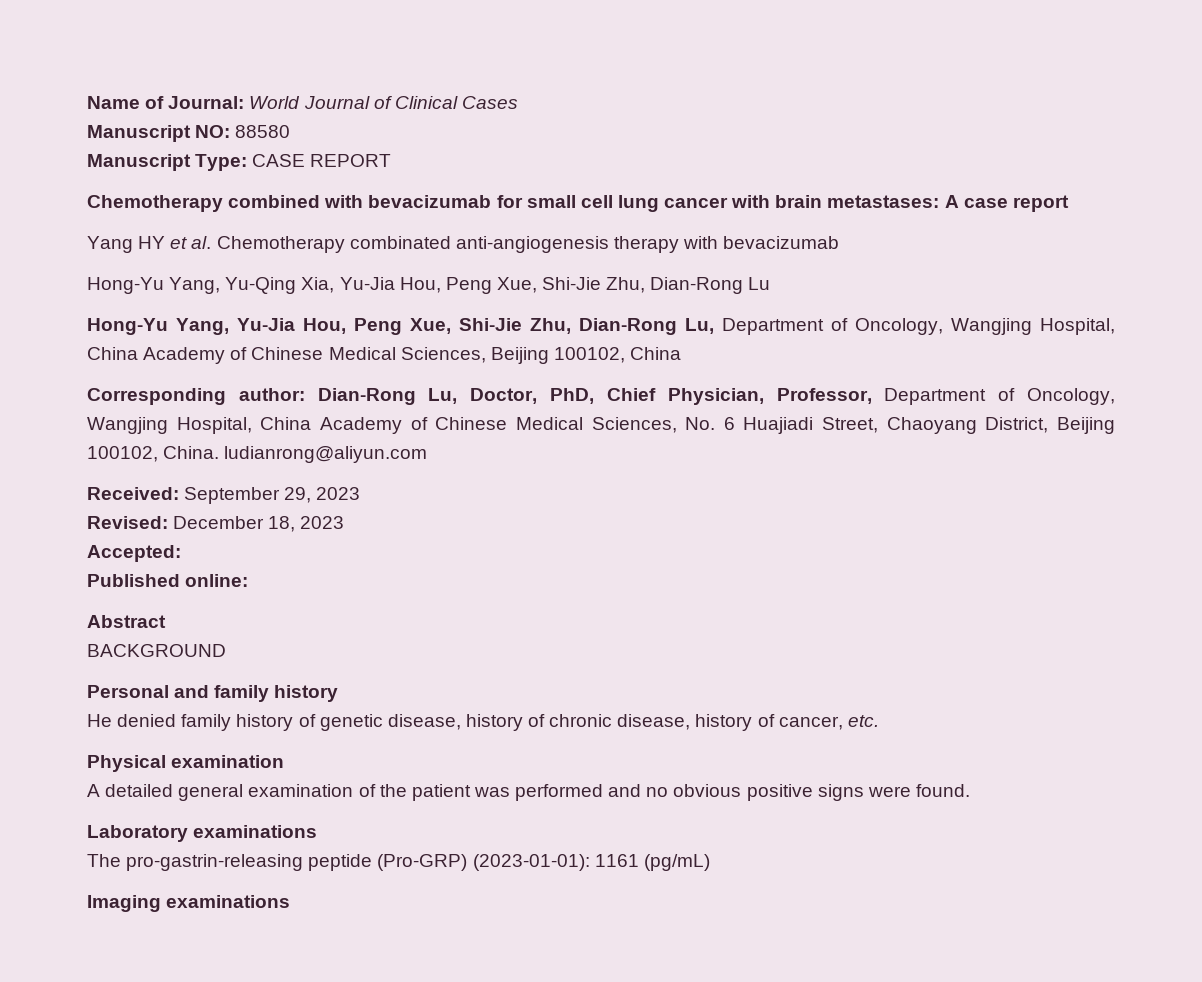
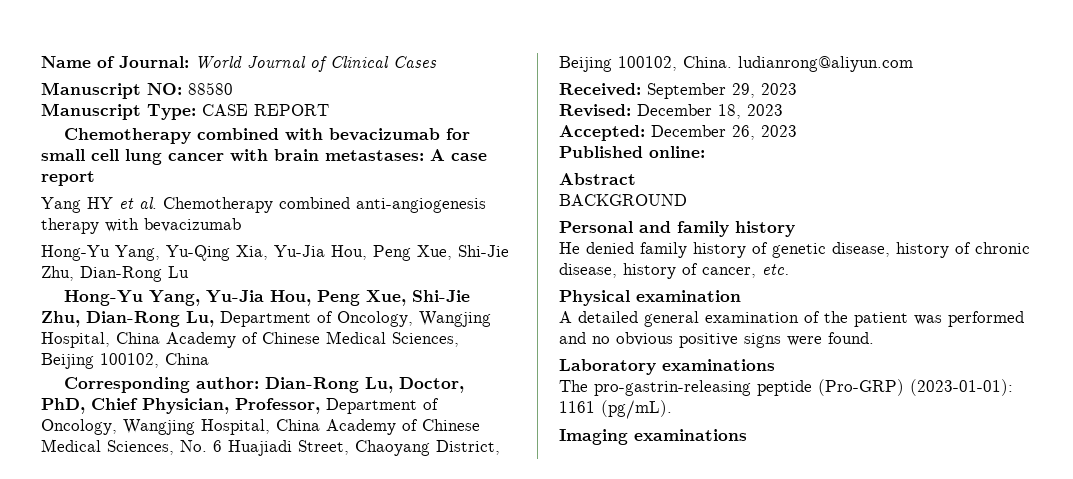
[349,236,451,249] combinated -> [279,197,350,209] combined
(181, 553) none -> [651,125,797,140] December 26, 2023
[643,854,710,871] (pg/mL) -> [601,400,672,419] (pg/mL).

